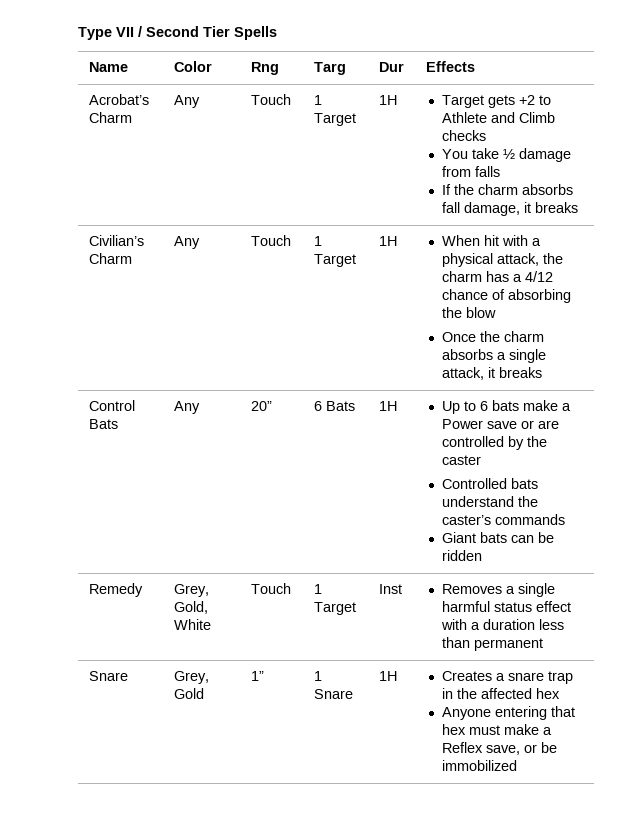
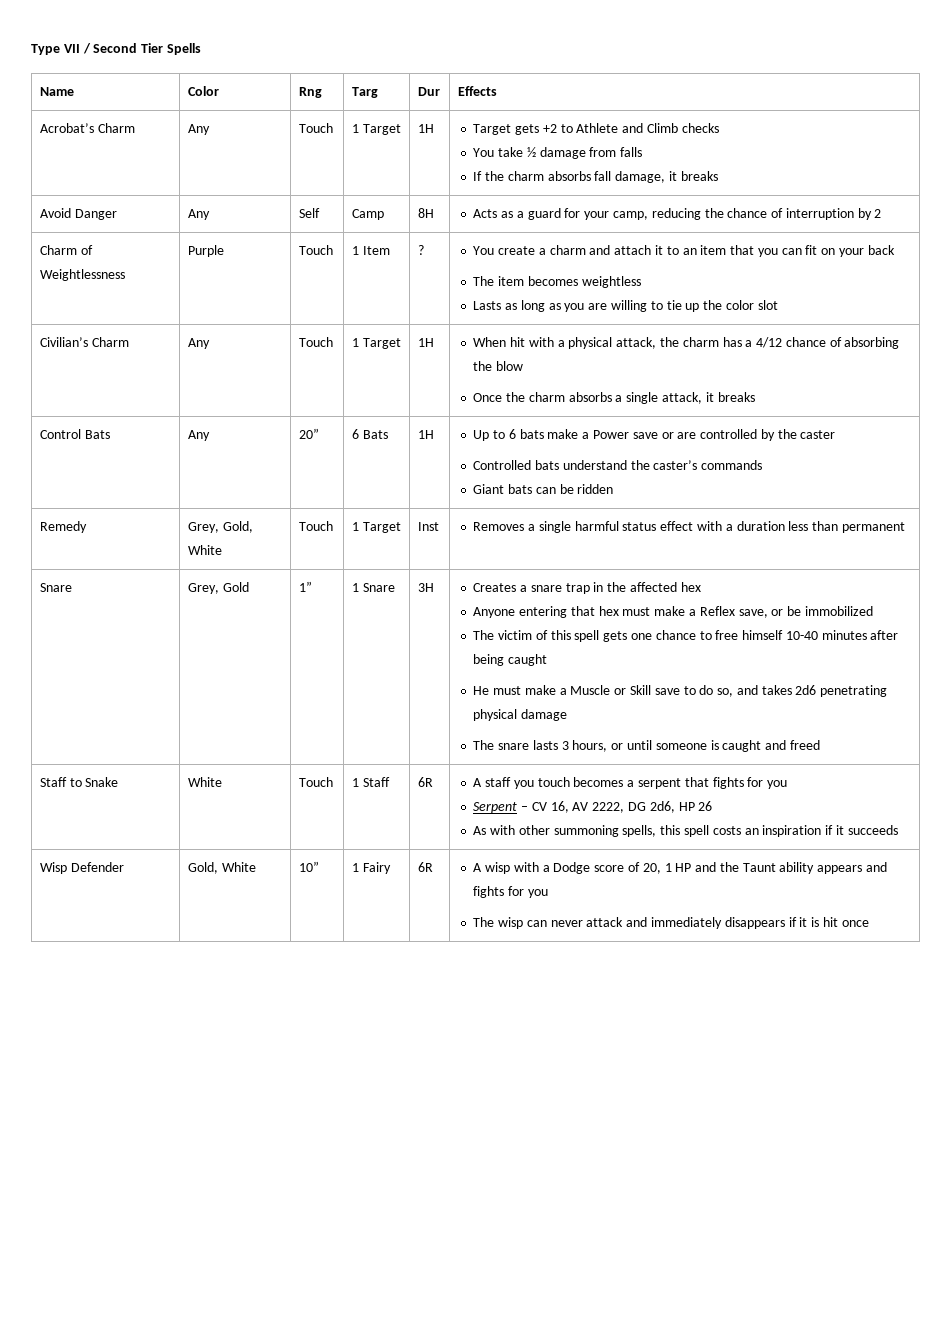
(578, 207) none -> [39,208,117,220] [187,209,210,220] [298,208,320,218] [351,209,384,220] [417,208,434,218] [473,208,882,220] [39,245,93,255] [39,269,125,281] [187,245,224,257] [298,245,333,255] [351,246,390,255] [417,245,424,255] [473,245,895,257] [473,276,641,288] [473,300,778,312] // Avoid Danger | Any | Self | Camp | 8H | Acts as a guard for your camp, reducing the chance of interruption by 2 // Charm of Weightlessness | Purple | Touch | 1 Item | ? | You create a charm and attach it to an item that you can fit on your back // The item becomes weightless // Lasts as long as you are willing to tie up the color slot
[378,671,397,681] 1H -> [417,583,434,592] 3H
(517, 765) none -> [473,630,899,642] [473,654,548,666] [473,685,888,697] [473,709,568,721] [473,740,820,752] [39,777,119,787] [187,777,222,787] [298,777,333,787] [351,777,390,787] [417,777,433,787] [473,777,788,789] [473,801,713,813] [473,825,898,837] [39,862,124,874] [187,862,256,874] [298,861,319,872] [351,862,391,874] [417,862,433,872] [473,862,887,874] [473,886,548,898] [473,917,869,929] // The victim of this spell gets one chance to free himself 10-40 minutes after being caught // He must make a Muscle or Skill save to do so, and takes 2d6 penetrating physical damage // The snare lasts 3 hours, or until someone is caught and freed // Staff to Snake | White | Touch | 1 Staff | 6R | A staff you touch becomes a serpent that fights for you // Serpent – CV 16, AV 2222, DG 2d6, HP 26 // As with other summoning spells, this spell costs an inspiration if it succeeds // Wisp Defender | Gold, White | 10” | 1 Fairy | 6R | A wisp with a Dodge score of 20, 1 HP and the Taunt ability appears and fights for you // The wisp can never attack and immediately disappears if it is hit once

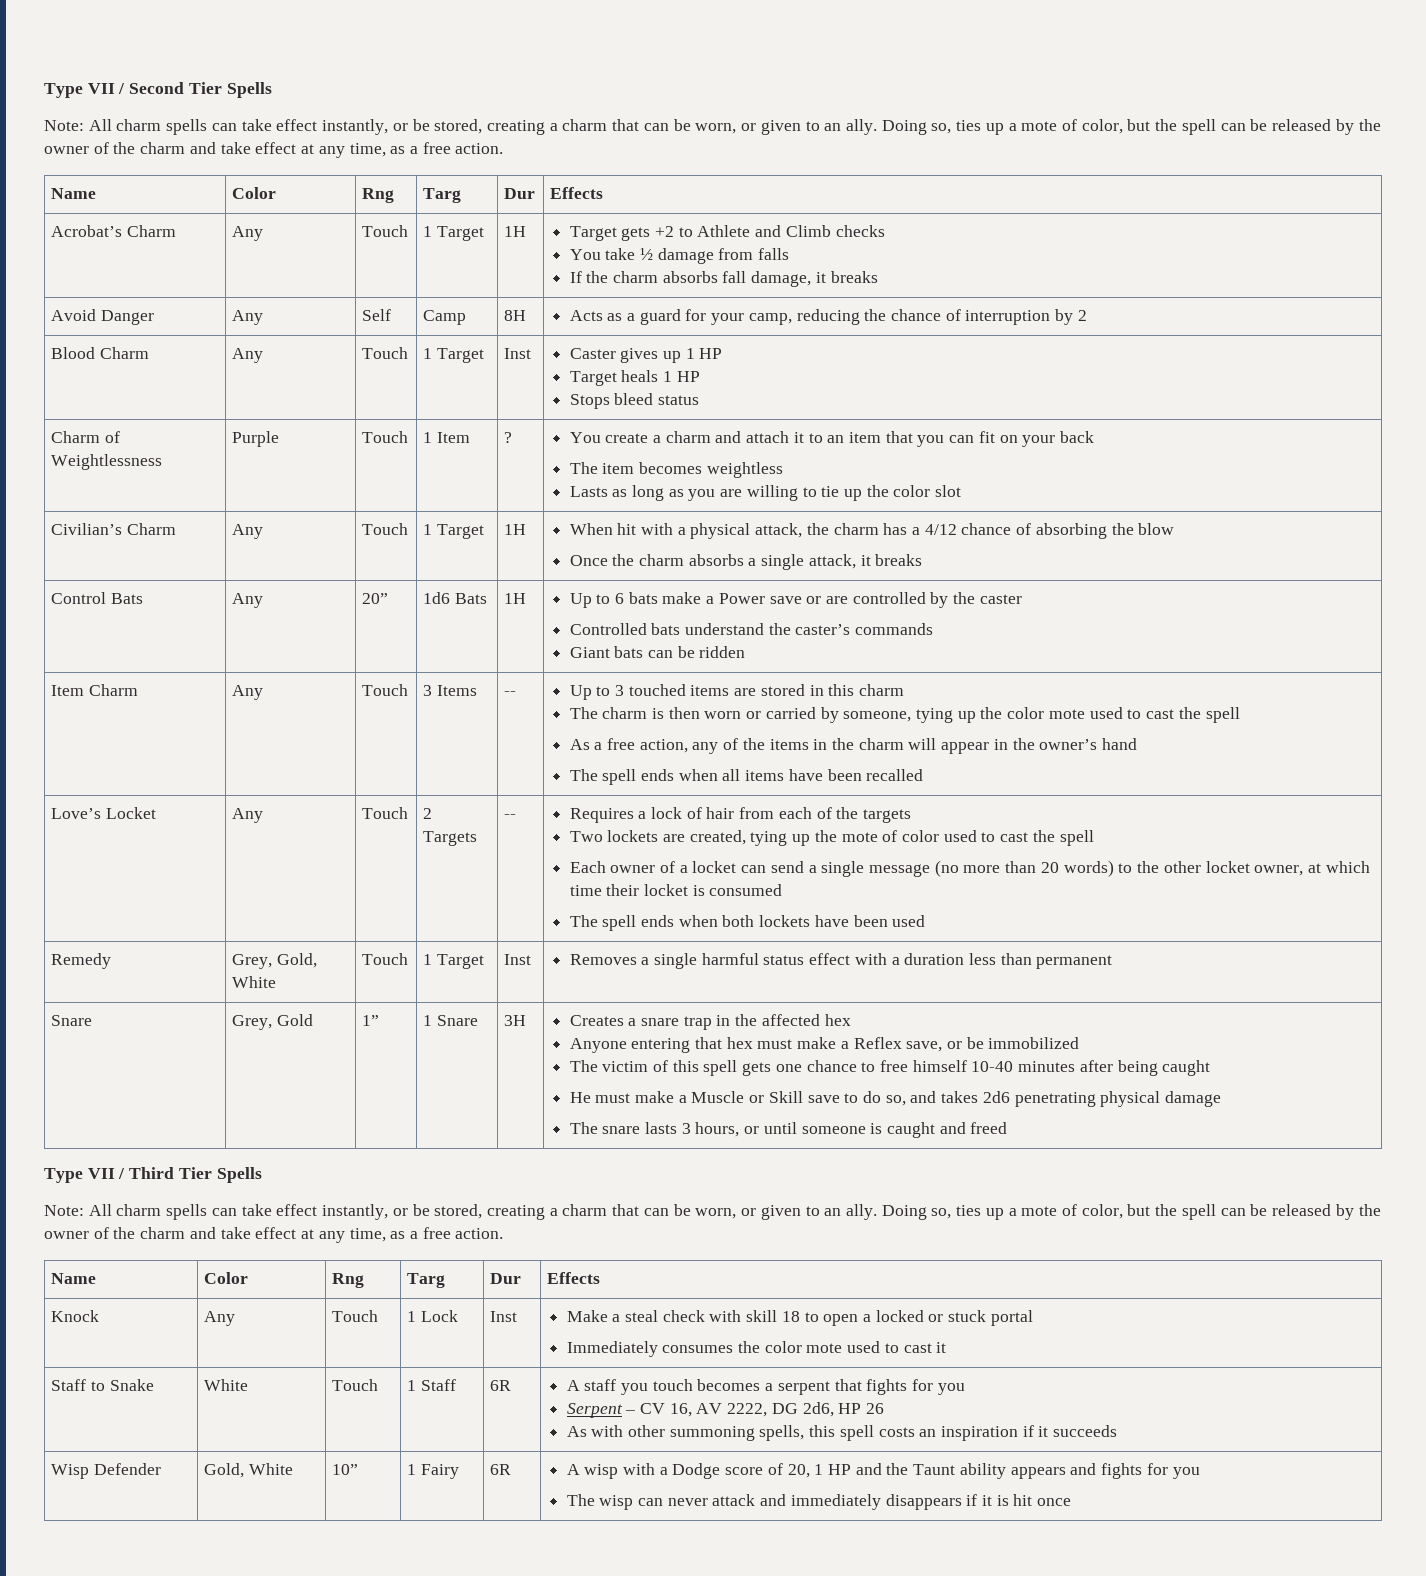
(201, 49) none -> [44,119,1381,135] [44,142,504,158] // Note: All charm spells can take effect instantly, or be stored, creating a charm that can be worn, or given to an ally. Doing so, ties up a mote of color, but the spell can be released by the owner of the charm and take effect at any time, as a free action.
(882, 213) none -> [51,347,149,359] [232,348,264,363] [362,347,409,359] [423,348,484,363] [504,348,532,359] [569,348,723,363] [569,370,700,386] [569,393,699,409] // Blood Charm | Any | Touch | 1 Target | Inst | Caster gives up 1 HP // Target heals 1 HP // Stops bleed status
[351,429,359,439] 6 -> [423,592,451,604] 1d6
(614, 489) none -> [51,684,138,696] [232,685,264,700] [362,684,409,696] [423,685,477,696] [504,691,517,696] [569,684,905,700] [569,707,1240,723] [569,738,1138,754] [569,769,924,785] [51,807,156,819] [232,808,264,823] [362,807,409,819] [423,808,433,819] [423,831,478,846] [504,814,517,819] [569,807,912,823] [569,830,1094,846] [569,860,1370,877] [569,884,783,896] [569,915,926,931] // Item Charm | Any | Touch | 3 Items | -- | Up to 3 touched items are stored in this charm // The charm is then worn or carried by someone, tying up the color mote used to cast the spell // As a free action, any of the items in the charm will appear in the owner’s hand // The spell ends when all items have been recalled // Love’s Locket | Any | Touch | 2 Targets | -- | Requires a lock of hair from each of the targets // Two lockets are created, tying up the mote of color used to cast the spell // Each owner of a locket can send a single message (no more than 20 words) to the other locket owner, at which time their locket is consumed // The spell ends when both lockets have been used
(820, 745) none -> [44,1167,262,1183] [44,1204,1381,1220] [44,1227,504,1243] [51,1273,97,1284] [204,1272,249,1284] [332,1273,365,1288] [407,1273,446,1288] [490,1273,522,1284] [547,1272,601,1284] [51,1310,100,1322] [204,1311,236,1326] [332,1310,379,1322] [407,1310,458,1322] [490,1311,518,1322] [566,1310,1033,1326] [566,1341,947,1357] // Type VII / Third Tier Spells // Note: All charm spells can take effect instantly, or be stored, creating a charm that can be worn, or given to an ally. Doing so, ties up a mote of color, but the spell can be released by the owner of the charm and take effect at any time, as a free action. // Name | Color | Rng | Targ | Dur | Effects // Knock | Any | Touch | 1 Lock | Inst | Make a steal check with skill 18 to open a locked or stuck portal // Immediately consumes the color mote used to cast it

